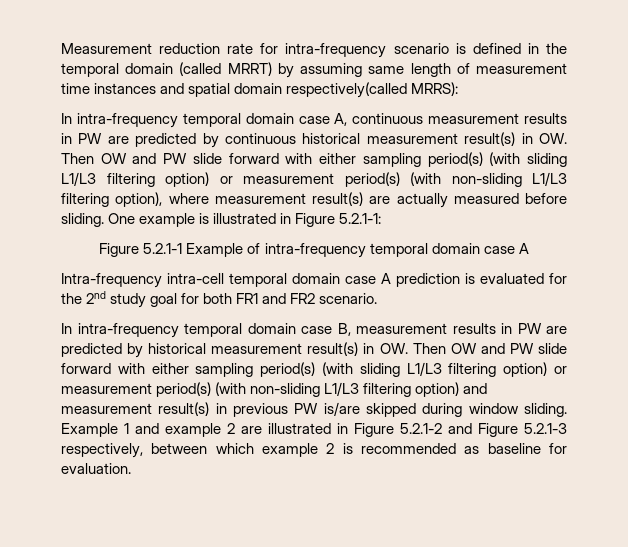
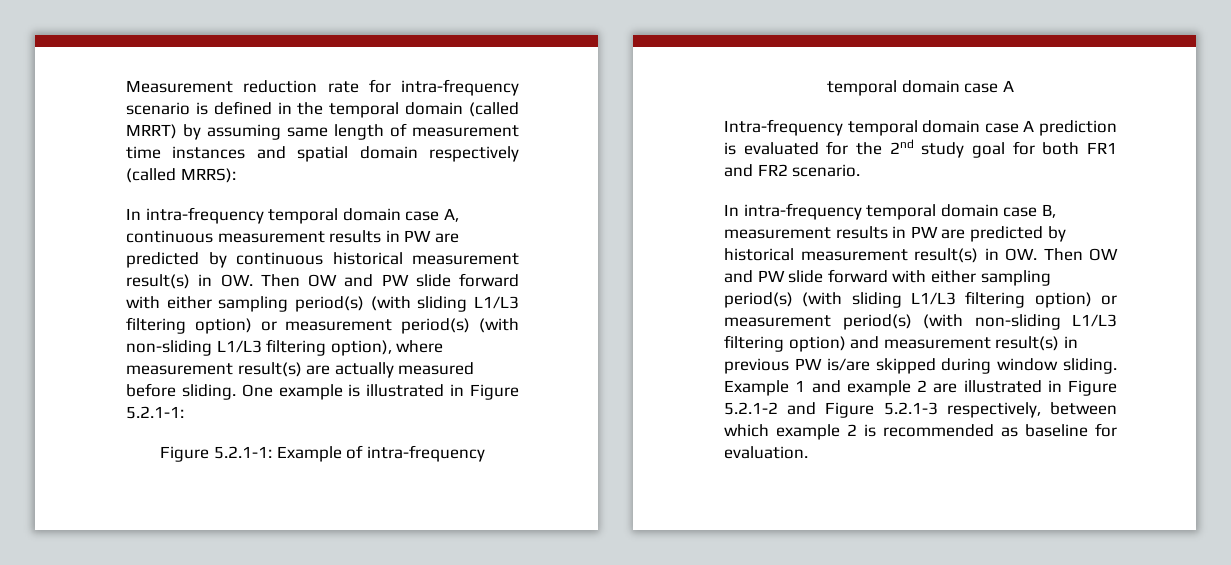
[286,82,408,98] respectively(called -> [428,146,519,162] [126,168,176,183] respectively (called
[143,243,183,254] 5.2.1-1 -> [213,446,272,459] 5.2.1-1:
[167,273,224,284] intra-cell -> (843, 127) none

